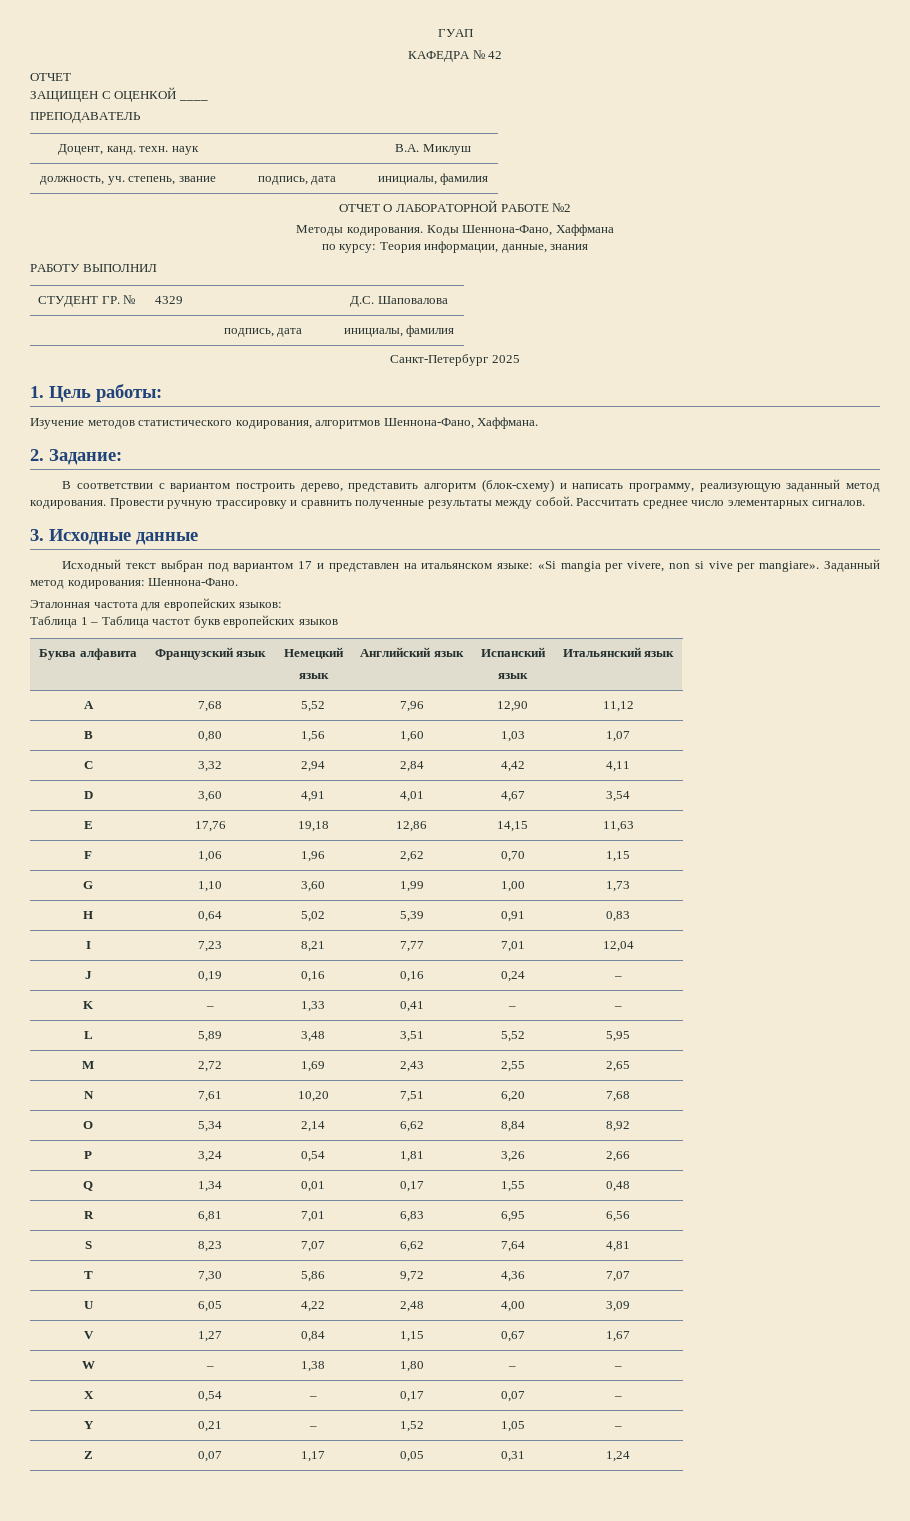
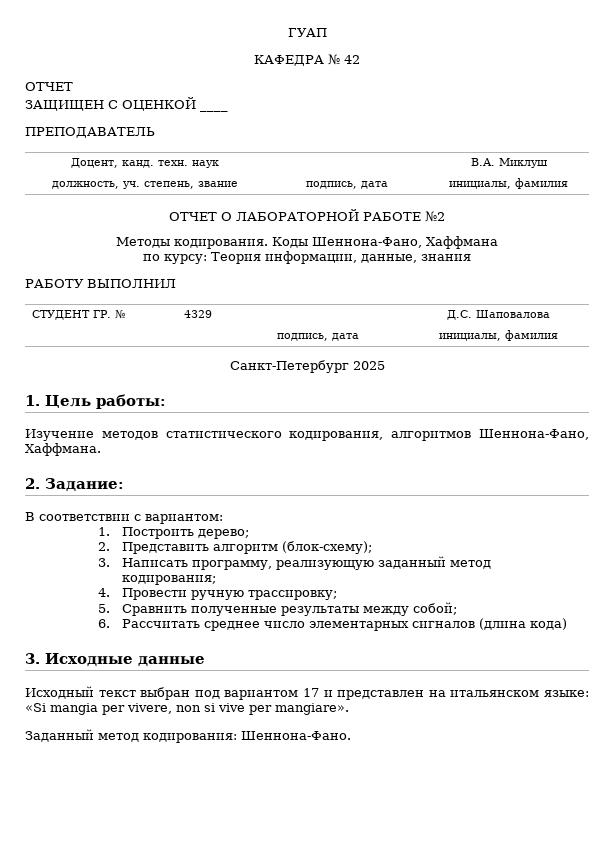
[170,479,880,492] [30,498,352,509] вариантом построить дерево, представить алгоритм (блок-схему) и написать программу, реализующую заданный метод кодирования. Провести ручную трассировку и сравнить -> [145,514,223,524] [98,527,250,539] [98,541,373,554] [98,556,492,570] [122,575,217,585] [98,588,338,600] [98,604,188,616] вариантом: // 1. Построить дерево; // 2. Представить алгоритм (блок-схему); // 3. Написать программу, реализующую заданный метод кодирования; // 4. Провести ручную трассировку; // 5. Сравнить
[535,496,573,506] собой. -> [413,602,458,615] [98,619,111,628] собой; // 6.
[812,500,866,506] сигналов. -> [412,618,568,630] сигналов (длина кода)
(820, 566) none -> (349, 709) //
[30,598,283,611] [30,615,338,628] [39,648,137,660] [154,647,267,660] [283,647,344,659] [298,673,329,679] [360,647,464,657] [480,647,546,657] [498,673,528,679] [562,647,675,657] [83,701,94,709] [198,701,222,712] [301,701,325,712] [399,701,424,712] [497,701,528,712] [602,701,634,712] [83,731,93,739] [198,731,222,742] [301,731,325,742] [399,731,424,742] [500,731,525,742] [606,731,630,742] [83,761,93,769] [198,761,222,772] [301,761,325,772] [399,761,424,772] [500,761,525,772] [606,761,630,772] [83,791,93,799] [198,791,222,802] [301,791,325,802] [399,791,424,802] [500,791,525,802] [606,791,630,802] [83,821,93,829] [194,821,226,832] [297,821,329,832] [396,821,427,832] [497,821,528,832] [602,821,634,832] [84,851,92,859] [198,851,222,862] [301,851,325,862] [399,851,424,862] [500,851,525,862] [606,851,630,862] [83,881,93,889] [198,881,222,892] [301,881,325,892] [399,881,424,892] [500,881,525,892] [606,881,630,892] [83,911,93,919] [198,911,222,922] [301,911,325,922] [399,911,424,922] [500,911,525,922] [606,911,630,922] [85,941,91,949] [198,941,222,952] [301,941,325,952] [399,941,424,952] [500,941,525,952] [602,941,634,952] [84,971,92,979] [198,971,222,982] [301,971,325,982] [399,971,424,982] [500,971,525,982] [613,976,622,979] [83,1001,94,1009] [205,1006,214,1009] [301,1001,325,1012] [399,1001,424,1012] [508,1006,516,1009] [613,1006,622,1009] [83,1031,93,1039] [198,1031,222,1042] [301,1031,325,1042] [399,1031,424,1042] [500,1031,525,1042] [606,1031,630,1042] [82,1061,94,1069] [198,1061,222,1072] [301,1061,325,1072] [399,1061,424,1072] [500,1061,525,1072] [606,1061,630,1072] [83,1091,94,1099] [198,1091,222,1102] [297,1091,329,1102] [399,1091,424,1102] [500,1091,525,1102] [606,1091,630,1102] [83,1121,93,1129] [198,1121,222,1132] [301,1121,325,1132] [399,1121,424,1132] [500,1121,525,1132] [606,1121,630,1132] [84,1151,92,1159] [198,1151,222,1162] [301,1151,325,1162] [399,1151,424,1162] [500,1151,525,1162] [606,1151,630,1162] [83,1181,93,1191] [198,1181,222,1192] [301,1181,325,1192] [399,1181,424,1192] [500,1181,525,1192] [606,1181,630,1192] [83,1211,94,1219] [198,1211,222,1222] [301,1211,325,1222] [399,1211,424,1222] [500,1211,525,1222] [606,1211,630,1222] [84,1241,92,1249] [198,1241,222,1252] [301,1241,325,1252] [399,1241,424,1252] [500,1241,525,1252] [606,1241,630,1252] [83,1271,93,1279] [198,1271,222,1282] [301,1271,325,1282] [399,1271,424,1282] [500,1271,525,1282] [606,1271,630,1282] [83,1301,94,1309] [198,1301,222,1312] [301,1301,325,1312] [399,1301,424,1312] [500,1301,525,1312] [606,1301,630,1312] [83,1331,94,1339] [198,1331,222,1342] [301,1331,325,1342] [399,1331,424,1342] [500,1331,525,1342] [606,1331,630,1342] [81,1361,95,1369] [205,1366,214,1369] [301,1361,325,1372] [399,1361,424,1372] [508,1366,516,1369] [613,1366,622,1369] [83,1391,94,1399] [198,1391,222,1402] [308,1396,317,1399] [399,1391,424,1402] [500,1391,525,1402] [613,1396,622,1399] [83,1421,94,1429] [198,1421,222,1432] [308,1426,317,1429] [399,1421,424,1432] [500,1421,525,1432] [613,1426,622,1429] [83,1451,93,1459] [198,1451,222,1462] [301,1451,325,1462] [399,1451,424,1462] [500,1451,525,1462] [606,1451,630,1462] // Эталонная частота для европейских языков: // Таблица 1 – Таблица частот букв европейских языков // Буква алфавита | Французский язык | Немецкий // язык | Английский язык | Испанский // язык | Итальянский язык // A | 7,68 | 5,52 | 7,96 | 12,90 | 11,12 // B | 0,80 | 1,56 | 1,60 | 1,03 | 1,07 // C | 3,32 | 2,94 | 2,84 | 4,42 | 4,11 // D | 3,60 | 4,91 | 4,01 | 4,67 | 3,54 // E | 17,76 | 19,18 | 12,86 | 14,15 | 11,63 // F | 1,06 | 1,96 | 2,62 | 0,70 | 1,15 // G | 1,10 | 3,60 | 1,99 | 1,00 | 1,73 // H | 0,64 | 5,02 | 5,39 | 0,91 | 0,83 // I | 7,23 | 8,21 | 7,77 | 7,01 | 12,04 // J | 0,19 | 0,16 | 0,16 | 0,24 | – // K | – | 1,33 | 0,41 | – | – // L | 5,89 | 3,48 | 3,51 | 5,52 | 5,95 // M | 2,72 | 1,69 | 2,43 | 2,55 | 2,65 // N | 7,61 | 10,20 | 7,51 | 6,20 | 7,68 // O | 5,34 | 2,14 | 6,62 | 8,84 | 8,92 // P | 3,24 | 0,54 | 1,81 | 3,26 | 2,66 // Q | 1,34 | 0,01 | 0,17 | 1,55 | 0,48 // R | 6,81 | 7,01 | 6,83 | 6,95 | 6,56 // S | 8,23 | 7,07 | 6,62 | 7,64 | 4,81 // T | 7,30 | 5,86 | 9,72 | 4,36 | 7,07 // U | 6,05 | 4,22 | 2,48 | 4,00 | 3,09 // V | 1,27 | 0,84 | 1,15 | 0,67 | 1,67 // W | – | 1,38 | 1,80 | – | – // X | 0,54 | – | 0,17 | 0,07 | – // Y | 0,21 | – | 1,52 | 1,05 | – // Z | 0,07 | 1,17 | 0,05 | 0,31 | 1,24 -> (351, 735) none

